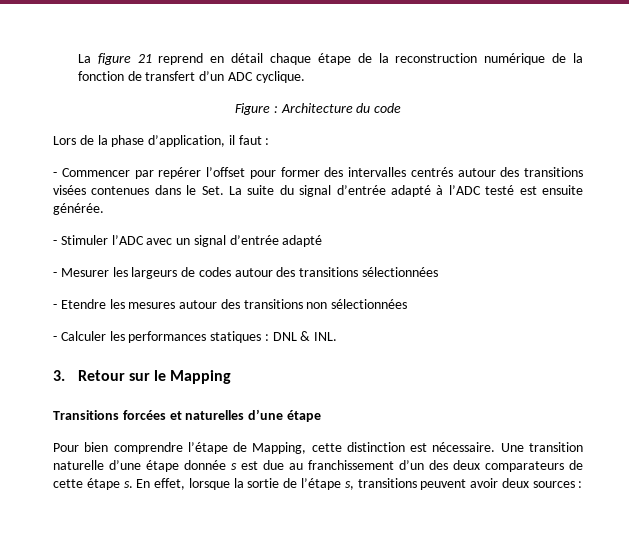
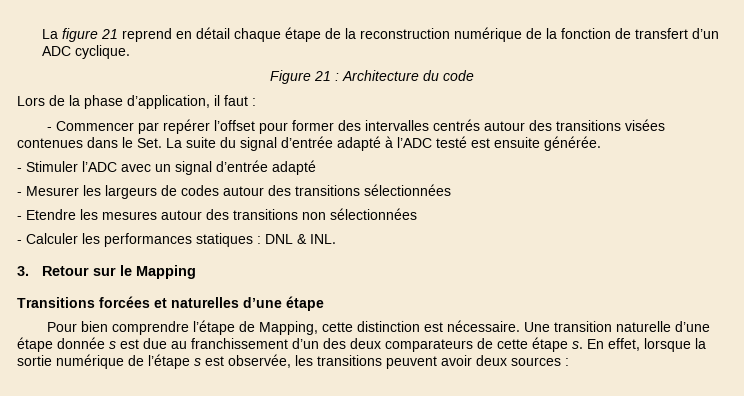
(270, 109) none -> [314,71,331,81] 21
(280, 483) none -> [56,354,124,369] numérique
[344,481,354,490] s, -> [194,354,313,368] s est observée, les

